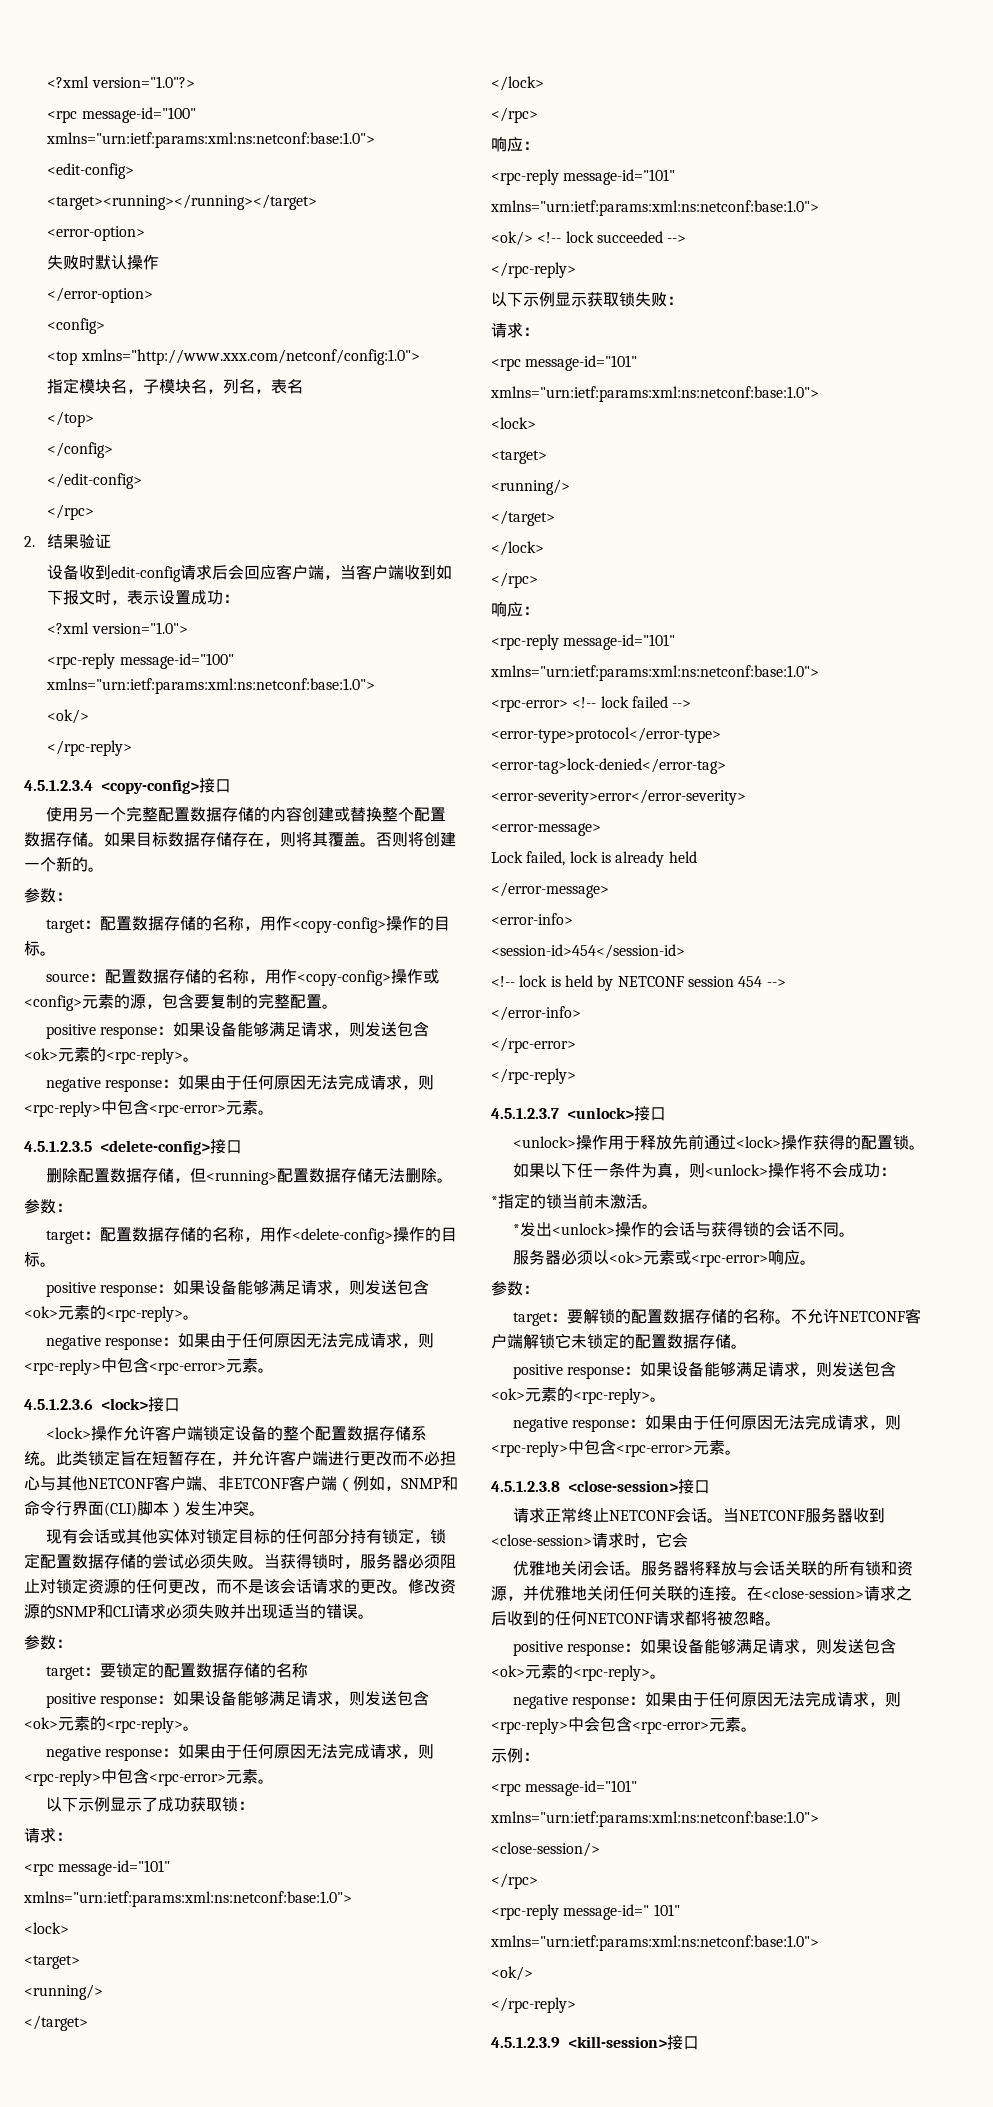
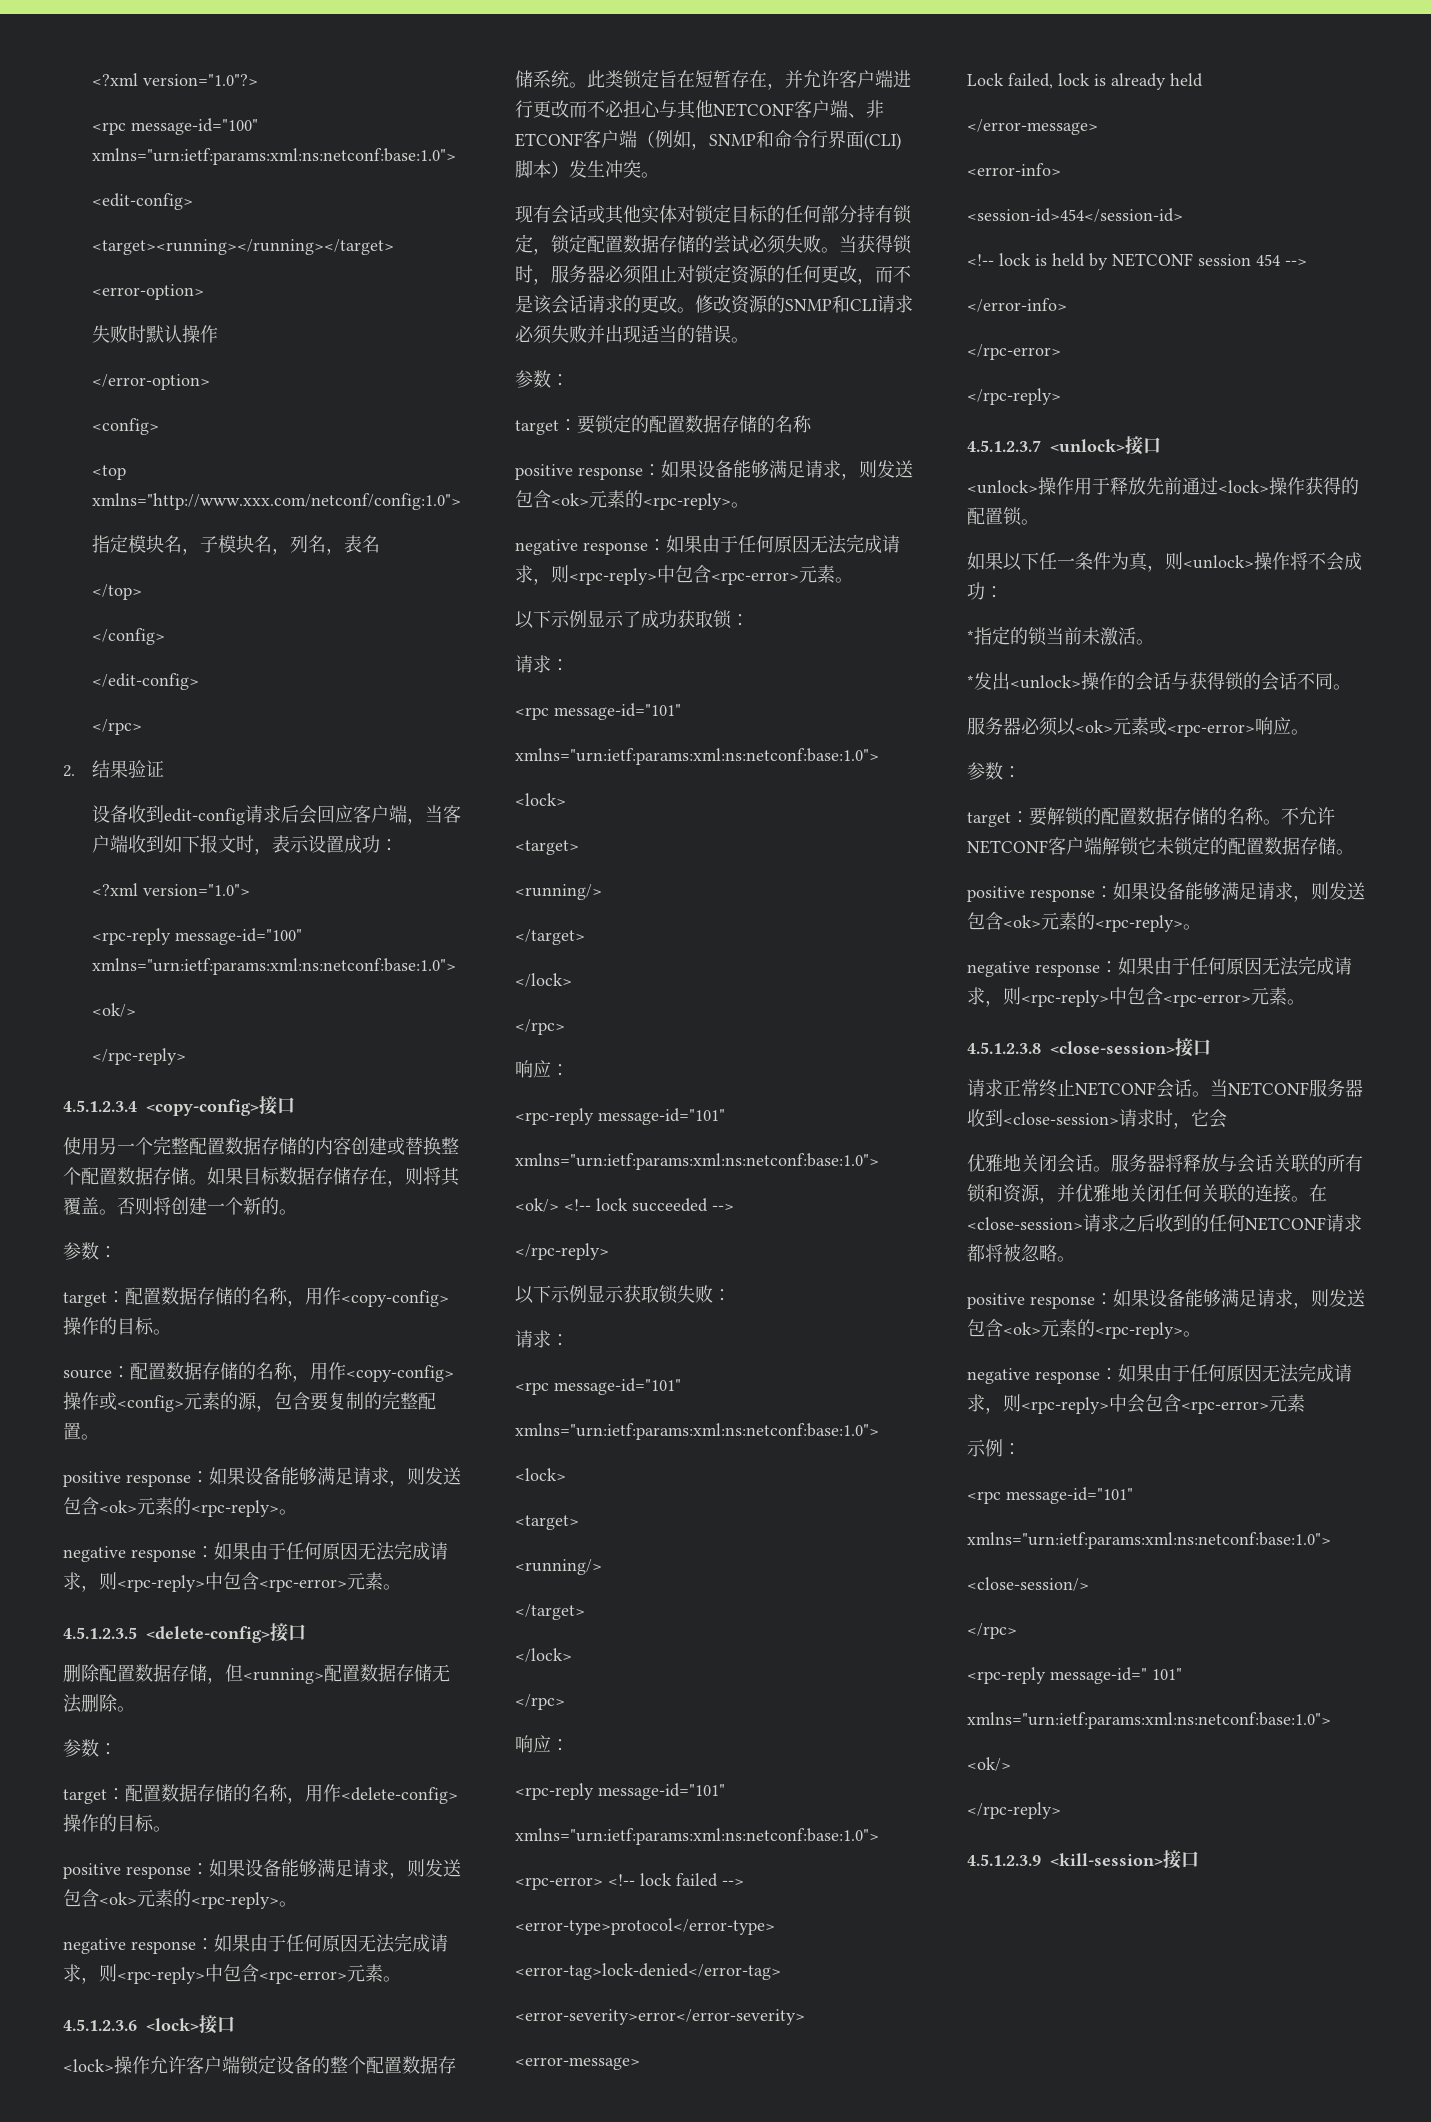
[741,1727,757,1732] 。 -> (1305, 1403) none

